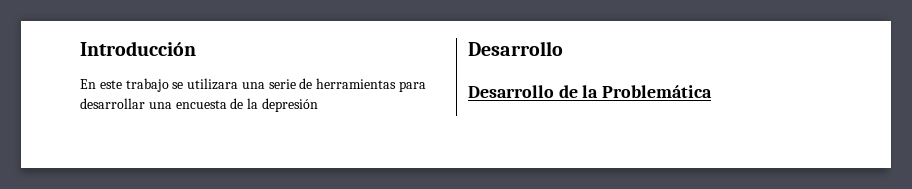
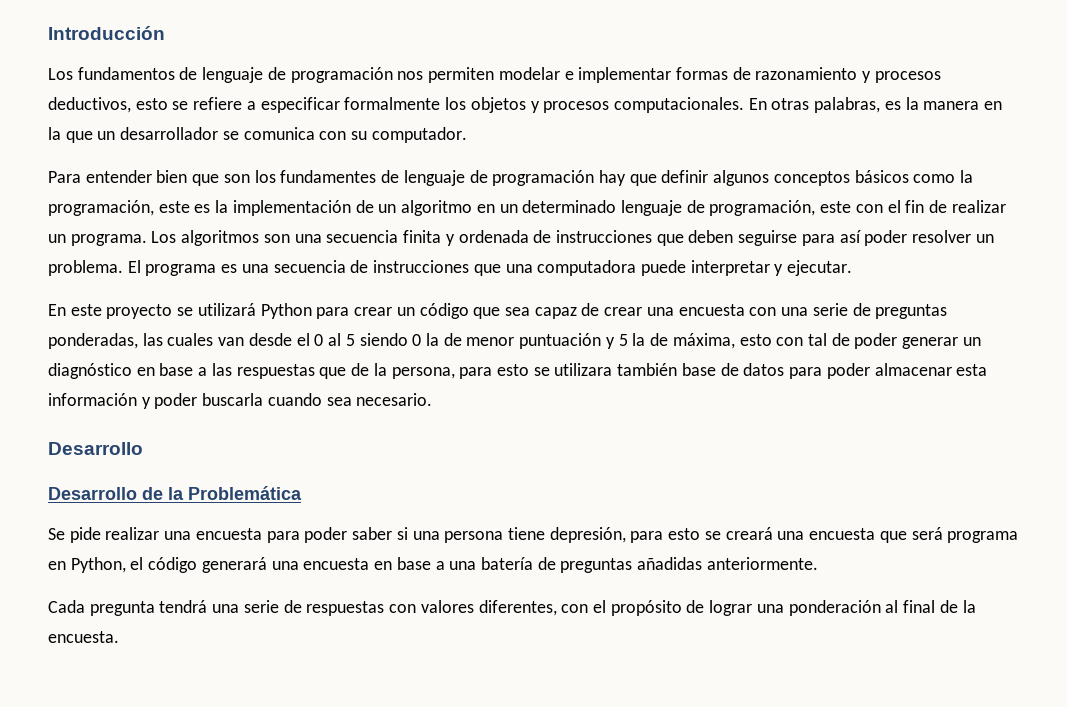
[80,78,427,92] [80,98,318,112] En este trabajo se utilizara una serie de herramientas para desarrollar una encuesta de la depresión -> [48,67,941,83] [48,97,1003,113] [48,127,467,143] [48,170,974,186] [48,200,1006,216] [48,230,994,246] [48,260,853,276] [48,303,948,319] [48,333,981,349] [48,363,988,379] [48,393,433,409] Los fundamentos de lenguaje de programación nos permiten modelar e implementar formas de razonamiento y procesos deductivos, esto se refiere a especificar formalmente los objetos y procesos computacionales. En otras palabras, es la manera en la que un desarrollador se comunica con su computador. // Para entender bien que son los fundamentes de lenguaje de programación hay que definir algunos conceptos básicos como la programación, este es la implementación de un algoritmo en un determinado lenguaje de programación, este con el fin de realizar un programa. Los algoritmos son una secuencia finita y ordenada de instrucciones que deben seguirse para así poder resolver un problema. El programa es una secuencia de instrucciones que una computadora puede interpretar y ejecutar. // En este proyecto se utilizará Python para crear un código que sea capaz de crear una encuesta con una serie de preguntas ponderadas, las cuales van desde el 0 al 5 siendo 0 la de menor puntuación y 5 la de máxima, esto con tal de poder generar un diagnóstico en base a las respuestas que de la persona, para esto se utilizara también base de datos para poder almacenar esta información y poder buscarla cuando sea necesario.
(713, 91) none -> [48,527,1019,543] [48,557,818,573] [48,600,976,616] [48,631,119,643] // Se pide realizar una encuesta para poder saber si una persona tiene depresión, para esto se creará una encuesta que será programa en Python, el código generará una encuesta en base a una batería de preguntas añadidas anteriormente. // Cada pregunta tendrá una serie de respuestas con valores diferentes, con el propósito de lograr una ponderación al final de la encuesta.

